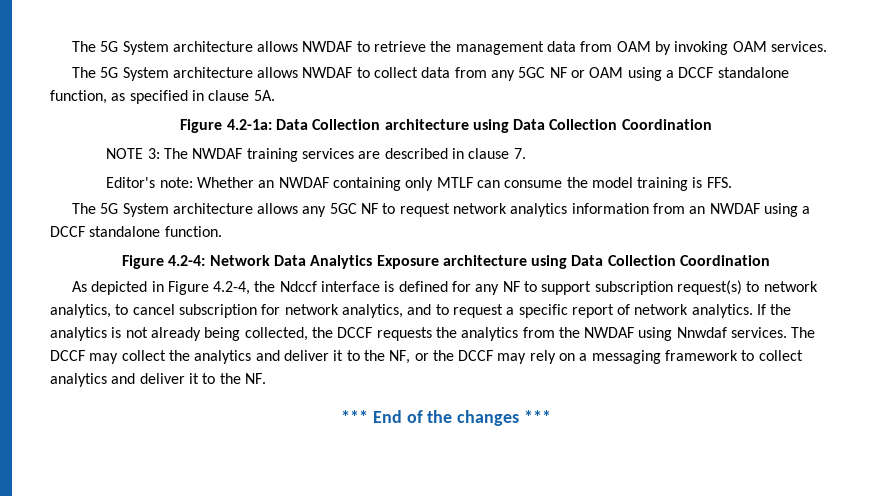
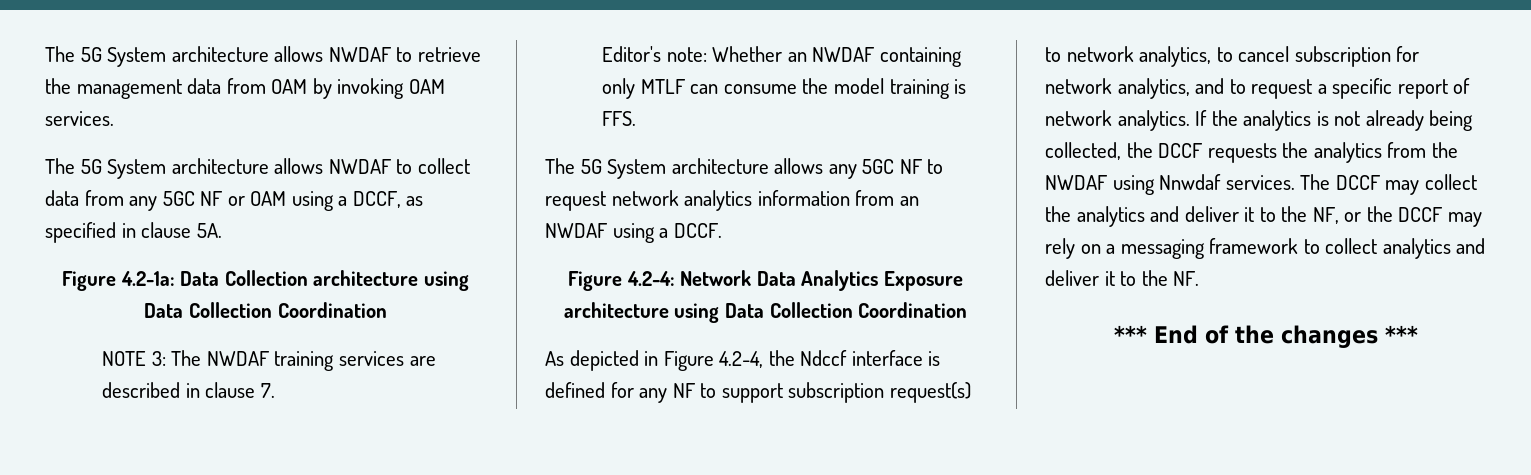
[678,67,789,78] [50,90,107,104] DCCF standalone function, -> [352,191,401,208] DCCF,
[50,226,222,237] DCCF standalone function. -> [673,223,722,238] DCCF.

